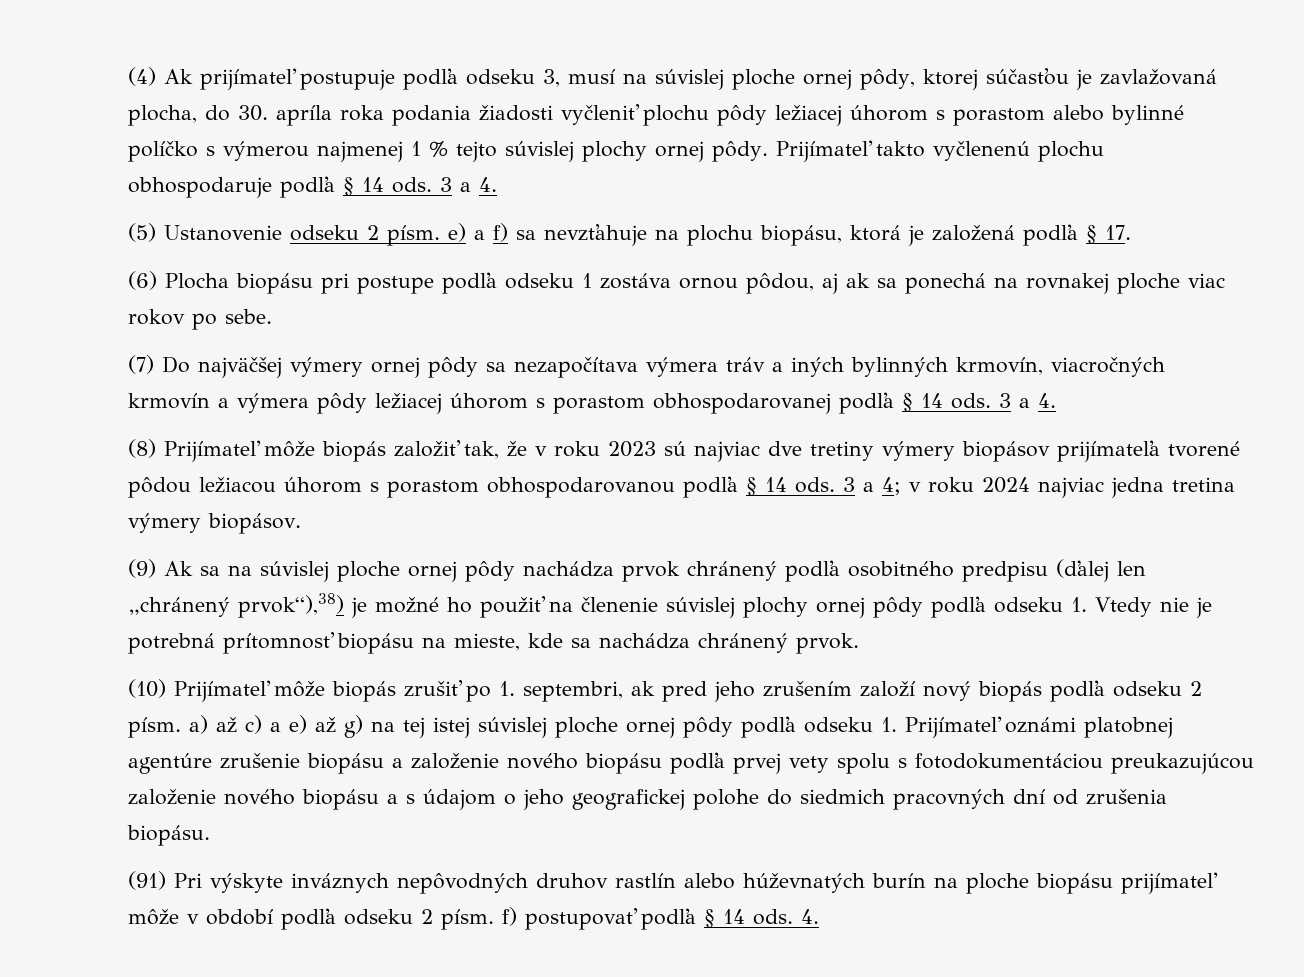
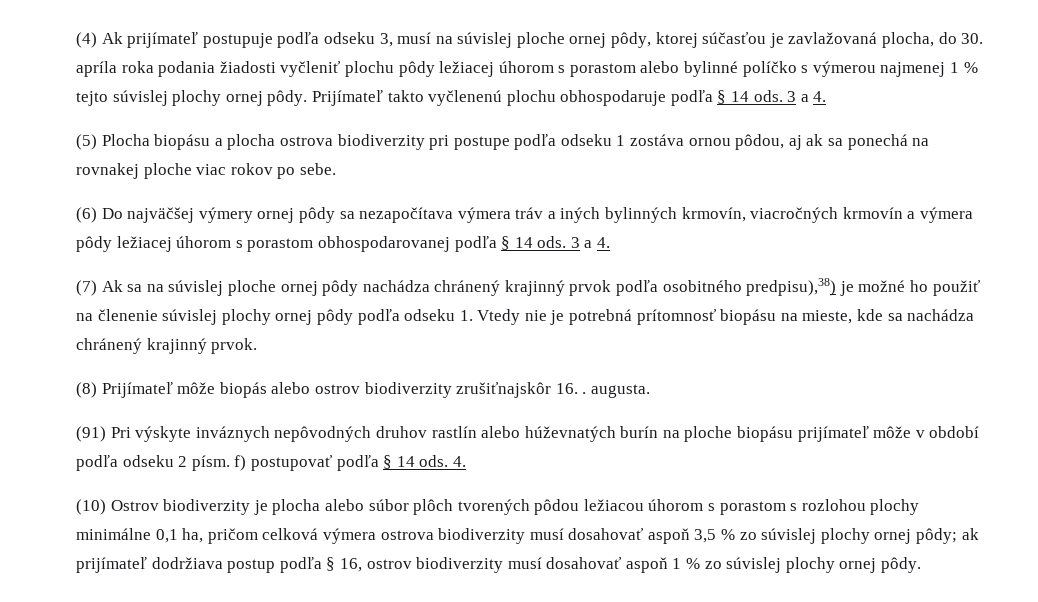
[164,223,1132,246] [128,271,314,294] Ustanovenie odseku 2 písm. e) a f) sa nevzťahuje na plochu biopásu, ktorá je založená podľa § 17. // (6) Plocha biopásu -> [101,134,425,150] Plocha biopásu a plocha ostrova biodiverzity
[128,355,155,374] (7) -> [75,207,97,223] (6)
[128,439,1241,462] [128,476,1236,498] [128,513,302,534] [128,559,157,578] (8) Prijímateľ môže biopás založiť tak, že v roku 2023 sú najviac dve tretiny výmery biopásov prijímateľa tvorené pôdou ležiacou úhorom s porastom obhospodarovanou podľa § 14 ods. 3 a 4; v roku 2024 najviac jedna tretina výmery biopásov. // (9) -> [75,280,97,296] (7)
[622,559,1147,582] [128,593,345,618] prvok chránený podľa osobitného predpisu (ďalej len „chránený prvok“),38) -> [434,278,837,296] chránený krajinný prvok podľa osobitného predpisu),38)
(789, 643) none -> [146,338,207,354] krajinný
[128,679,1203,702] [128,715,1174,738] [128,752,1255,774] [128,789,1168,810] [127,825,211,846] (10) Prijímateľ môže biopás zrušiť po 1. septembri, ak pred jeho zrušením založí nový biopás podľa odseku 2 písm. a) až c) a e) až g) na tej istej súvislej ploche ornej pôdy podľa odseku 1. Prijímateľ oznámi platobnej agentúre zrušenie biopásu a založenie nového biopásu podľa prvej vety spolu s fotodokumentáciou preukazujúcou založenie nového biopásu a s údajom o jeho geografickej polohe do siedmich pracovných dní od zrušenia biopásu. -> [75,382,650,398] (8) Prijímateľ môže biopás alebo ostrov biodiverzity zrušiťnajskôr 16. . augusta.
(820, 916) none -> [75,499,920,515] [75,528,979,544] [75,557,921,573] // (10) Ostrov biodiverzity je plocha alebo súbor plôch tvorených pôdou ležiacou úhorom s porastom s rozlohou plochy minimálne 0,1 ha, pričom celková výmera ostrova biodiverzity musí dosahovať aspoň 3,5 % zo súvislej plochy ornej pôdy; ak prijímateľ dodržiava postup podľa § 16, ostrov biodiverzity musí dosahovať aspoň 1 % zo súvislej plochy ornej pôdy.

